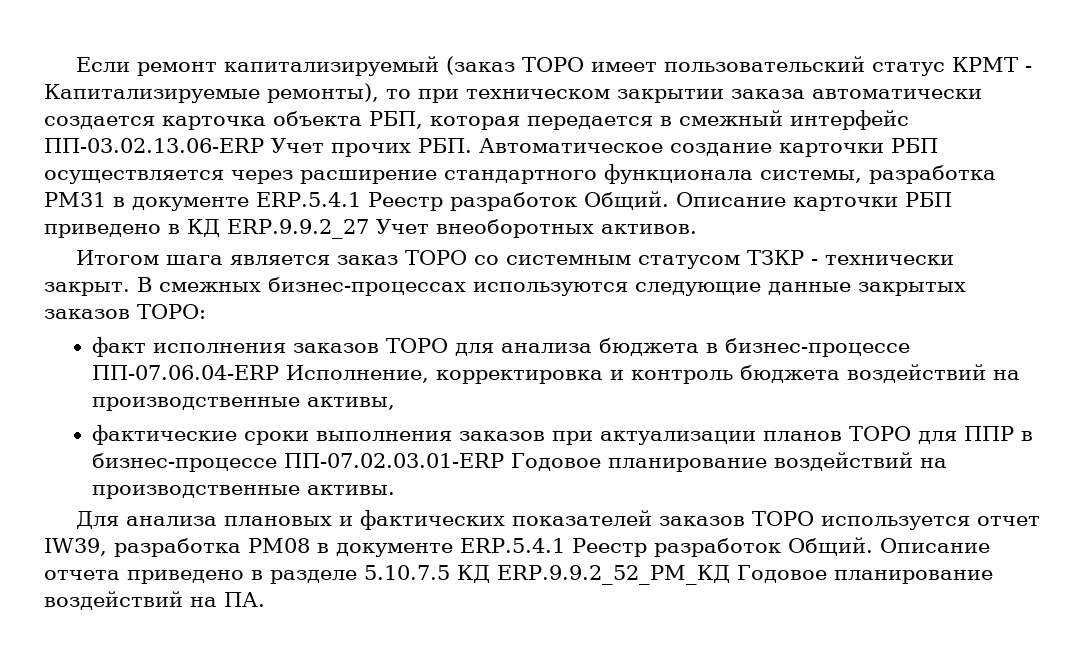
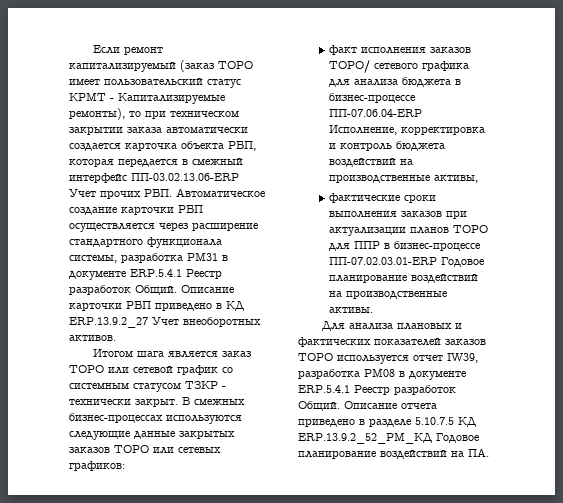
[227,219,369,239] ERP.9.9.2_27 -> [69,317,148,328] ERP.13.9.2_27
(467, 257) none -> [108,365,218,375] или сетевой график
[137,304,206,319] ТОРО: -> [114,445,221,454] [69,461,125,471] ТОРО или сетевых графиков:
[386,338,449,353] ТОРО -> [329,60,470,73] ТОРО/ сетевого графика
[497,565,730,585] ERP.9.9.2_52_PM_КД -> [298,432,433,444] ERP.13.9.2_52_PM_КД

